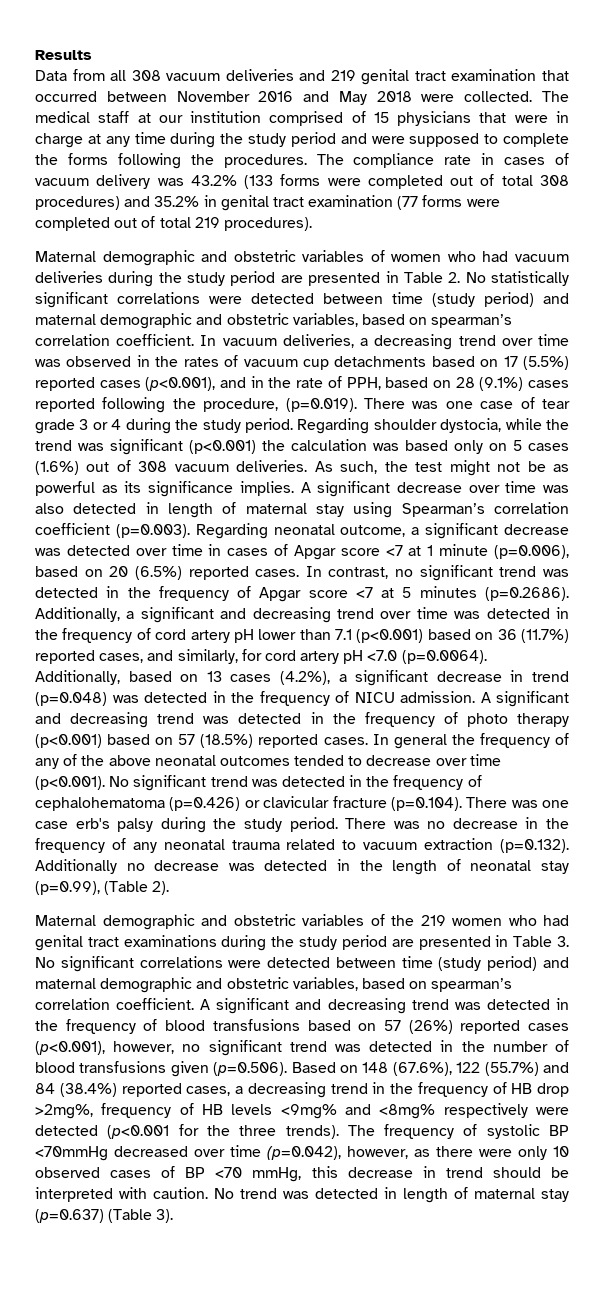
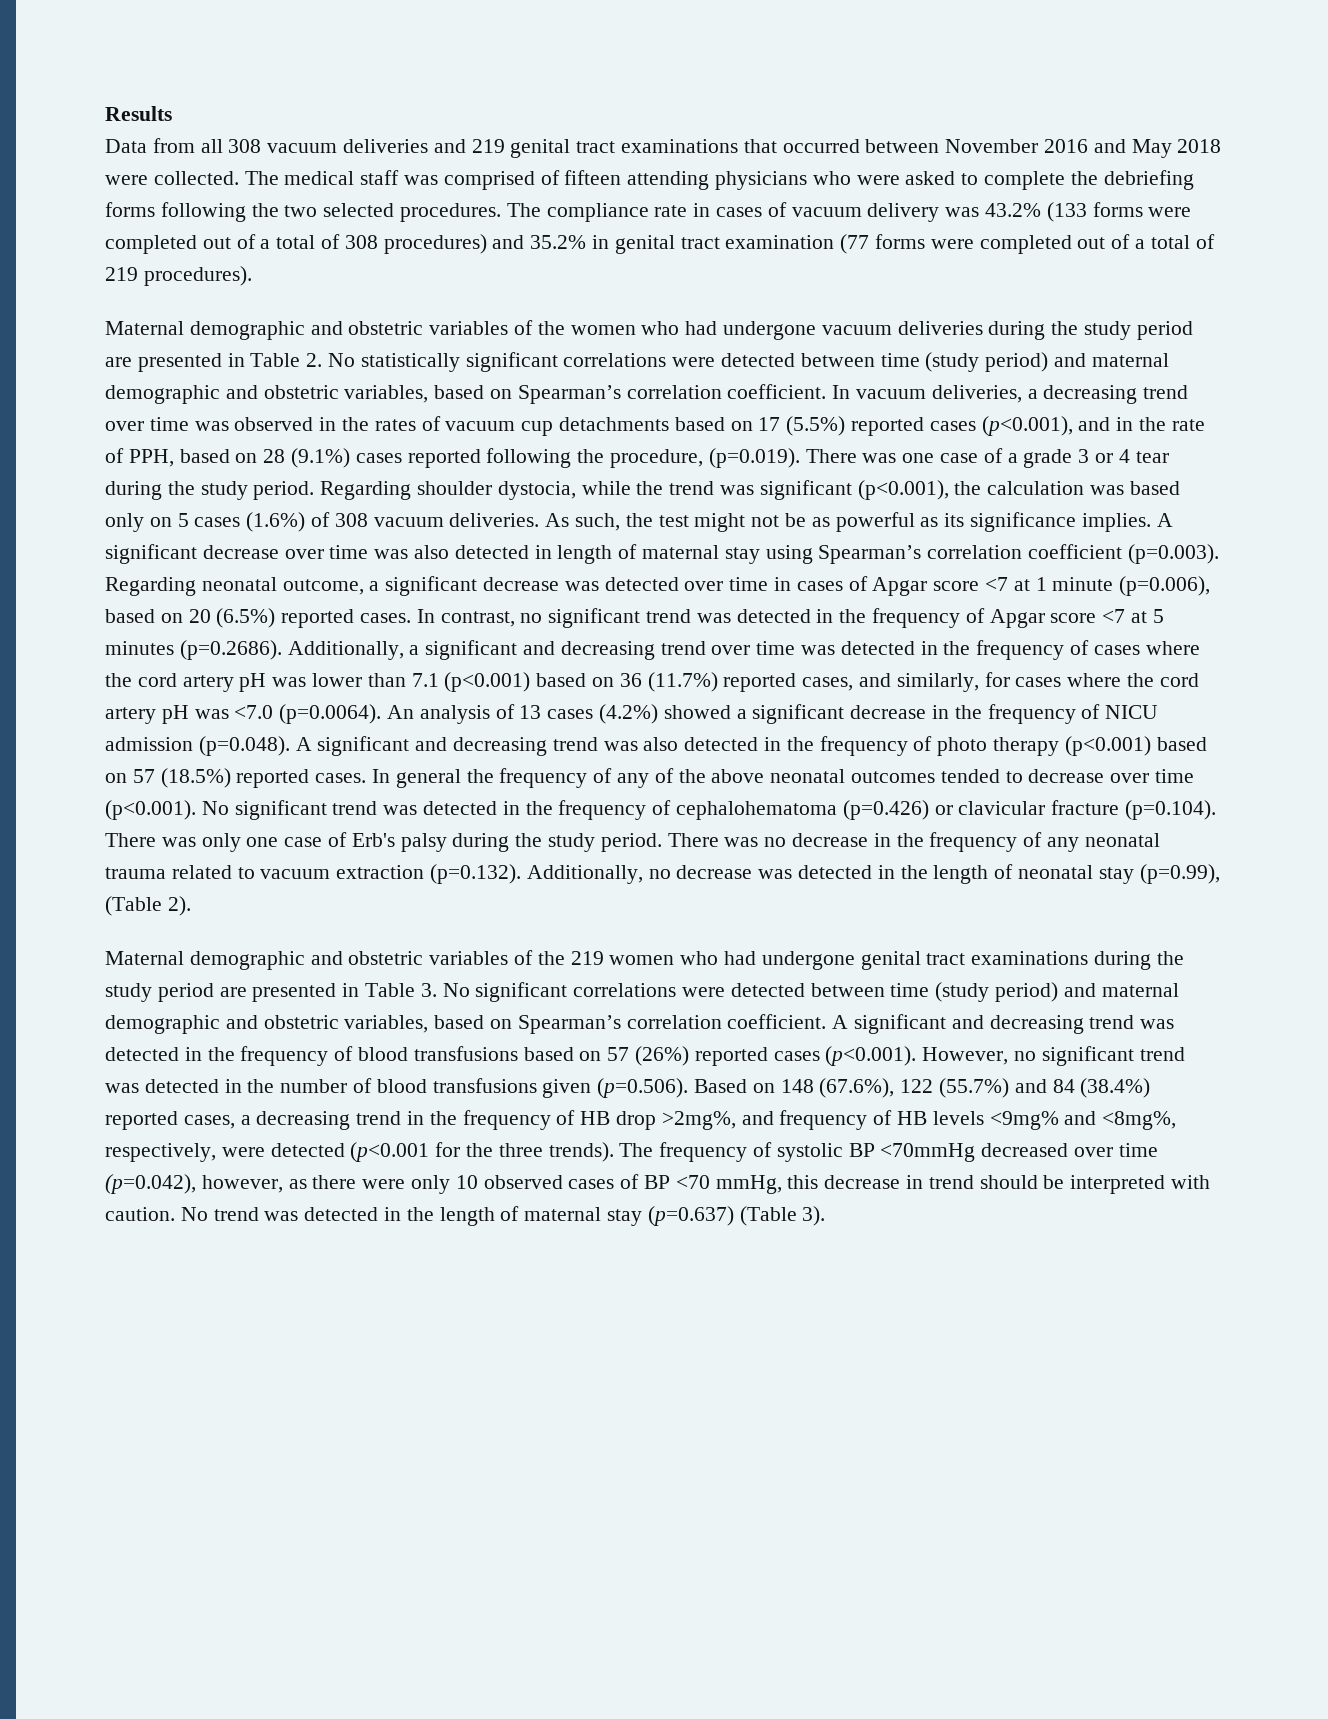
[451,69,537,81] examination -> [621,139,739,153] examinations
[137,111,569,126] [35,132,480,148] at our institution comprised of 15 physicians that were in charge at any time during the study period and were supposed -> [404,170,956,190] was comprised of fifteen attending physicians who were asked
(58, 159) none -> [1103,170,1194,190] debriefing
(214, 159) none -> [284,203,395,217] two selected
[501,175,533,186] total -> [260,234,341,249] a total of
[159,217,191,228] total -> [1135,234,1215,249] a total of
[391,251,509,262] women who had -> [537,321,817,340] the women who had undergone
[431,314,513,328] spearman’s -> [517,385,621,404] Spearman’s
[541,399,570,409] tear -> [1007,453,1018,463] a
(122, 424) none -> [1135,451,1169,463] tear
[189,440,256,454] (p<0.001) -> [857,480,949,500] (p<0.001),
[86,462,110,472] out -> (306, 522) none
[155,629,254,643] cord artery pH -> [1093,641,1200,655] [105,673,307,692] cases where the cord artery pH was
[264,650,364,664] cord artery pH -> [1015,673,1199,687] [105,705,229,724] cases where the cord artery pH was
[35,670,570,686] [35,692,207,706] Additionally, based on 13 cases (4.2%), a significant decrease in trend (p=0.048) was detected -> [387,704,927,724] An analysis of 13 cases (4.2%) showed a significant decrease
[400,691,569,707] [35,712,230,728] admission. A significant and decreasing trend was -> [105,736,679,756] admission (p=0.048). A significant and decreasing trend was also
[542,800,569,808] [35,818,110,829] one case erb's -> [201,832,395,852] only one case of Erb's
[35,859,117,874] Additionally -> [526,865,643,884] Additionally,
(569, 920) none -> [761,951,855,970] undergone
[431,978,513,992] spearman’s -> [517,1015,621,1034] Spearman’s
[35,1041,175,1055] (p<0.001), however, -> [825,1046,1009,1066] (p<0.001). However,
(93, 1111) none -> [741,1111,774,1125] and
[379,1103,528,1119] <8mg% respectively -> [1102,1111,1177,1130] [105,1143,216,1162] <8mg%, respectively,
(397, 1193) none -> [406,1207,434,1221] the

